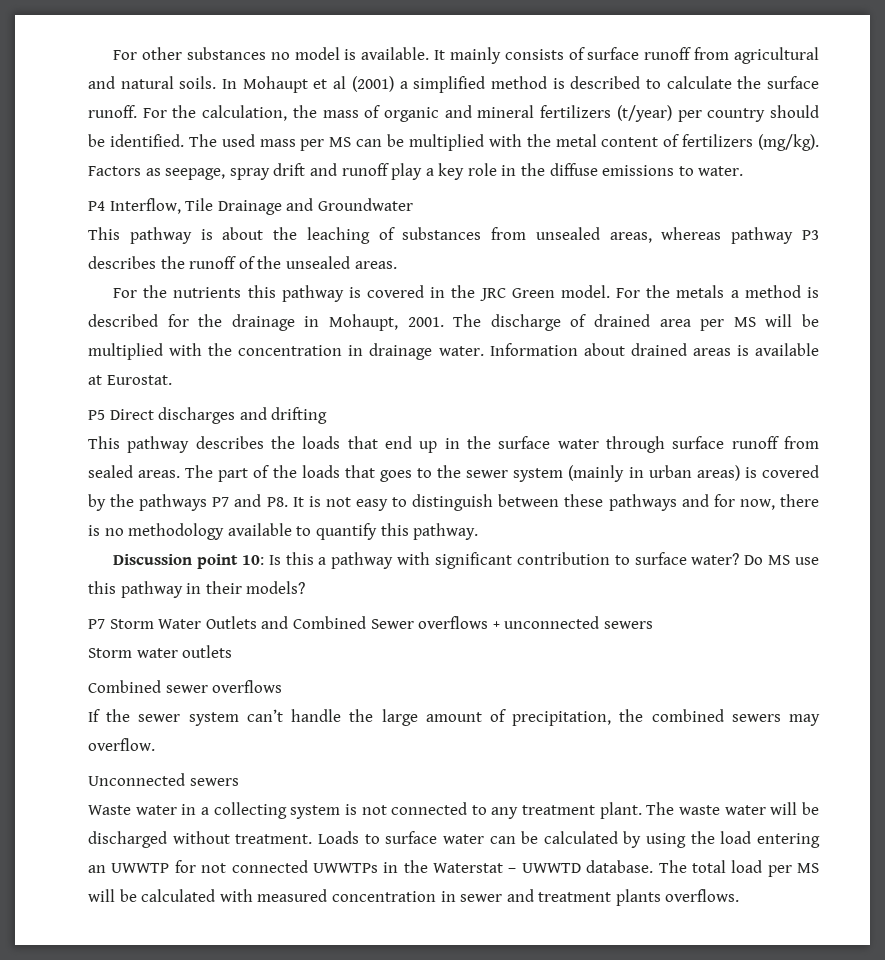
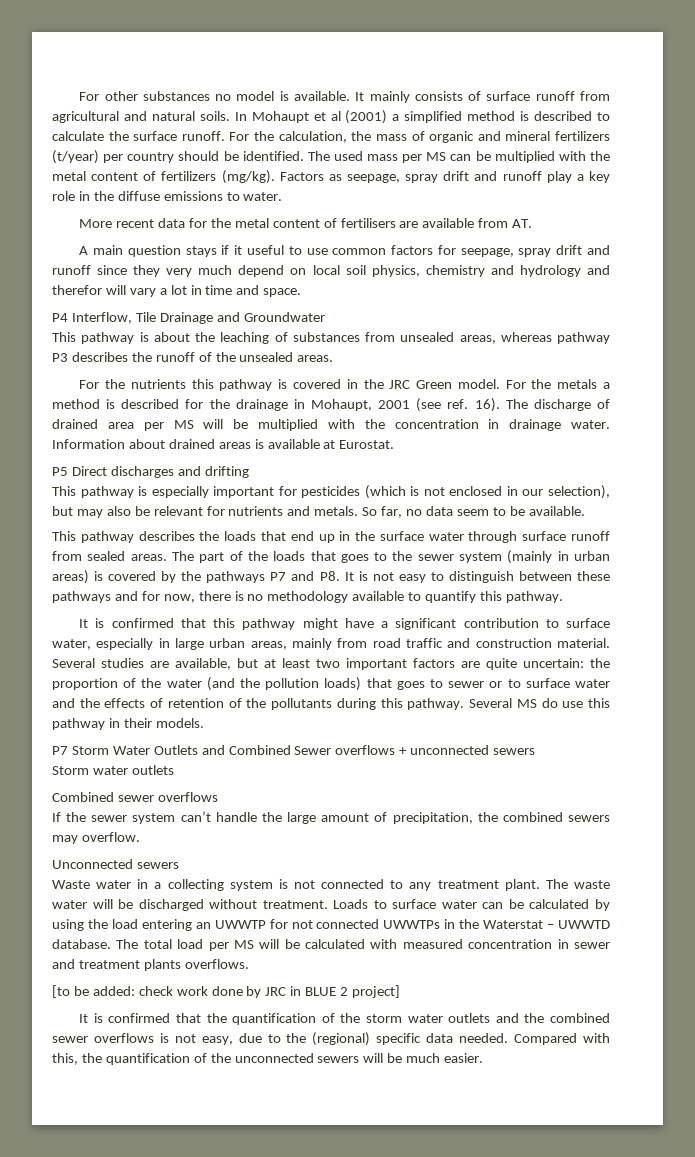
(744, 171) none -> [79,218,533,228] [79,245,611,257] [52,265,610,277] [52,285,302,297] // More recent data for the metal content of fertilisers are available from AT. // A main question stays if it useful to use common factors for seepage, spray drift and runoff since they very much depend on local soil physics, chemistry and hydrology and therefor will vary a lot in time and space.
[407,317,444,327] 2001. -> [378,398,500,412] 2001 (see ref. 16).
(328, 415) none -> [52,485,611,499] [52,506,585,518] // This pathway is especially important for pesticides (which is not enclosed in our selection), but may also be relevant for nutrients and metals. So far, no data seem to be available.
[113,552,791,569] Discussion point 10: Is this a pathway with significant contribution to surface water? Do MS -> [79,618,610,630] [52,638,610,650] [52,658,610,670] [52,677,610,691] [52,698,558,710] It is confirmed that this pathway might have a significant contribution to surface water, especially in large urban areas, mainly from road traffic and construction material. Several studies are available, but at least two important factors are quite uncertain: the proportion of the water (and the pollution loads) that goes to sewer or to surface water and the effects of retention of the pollutants during this pathway. Several MS do
[246,581,306,594] models? -> [155,718,204,728] models.
(740, 895) none -> [52,985,401,998] [79,1013,610,1025] [52,1032,610,1046] [52,1053,484,1065] // [to be added: check work done by JRC in BLUE 2 project] // It is confirmed that the quantification of the storm water outlets and the combined sewer overflows is not easy, due to the (regional) specific data needed. Compared with this, the quantification of the unconnected sewers will be much easier.

